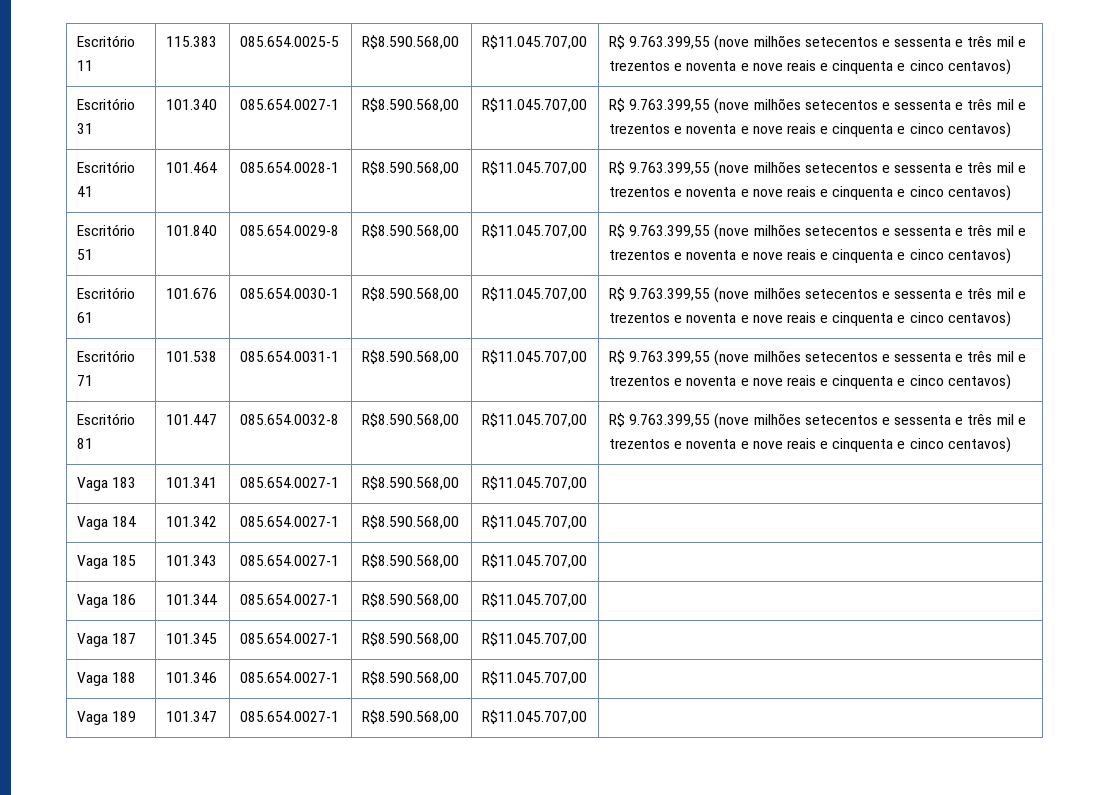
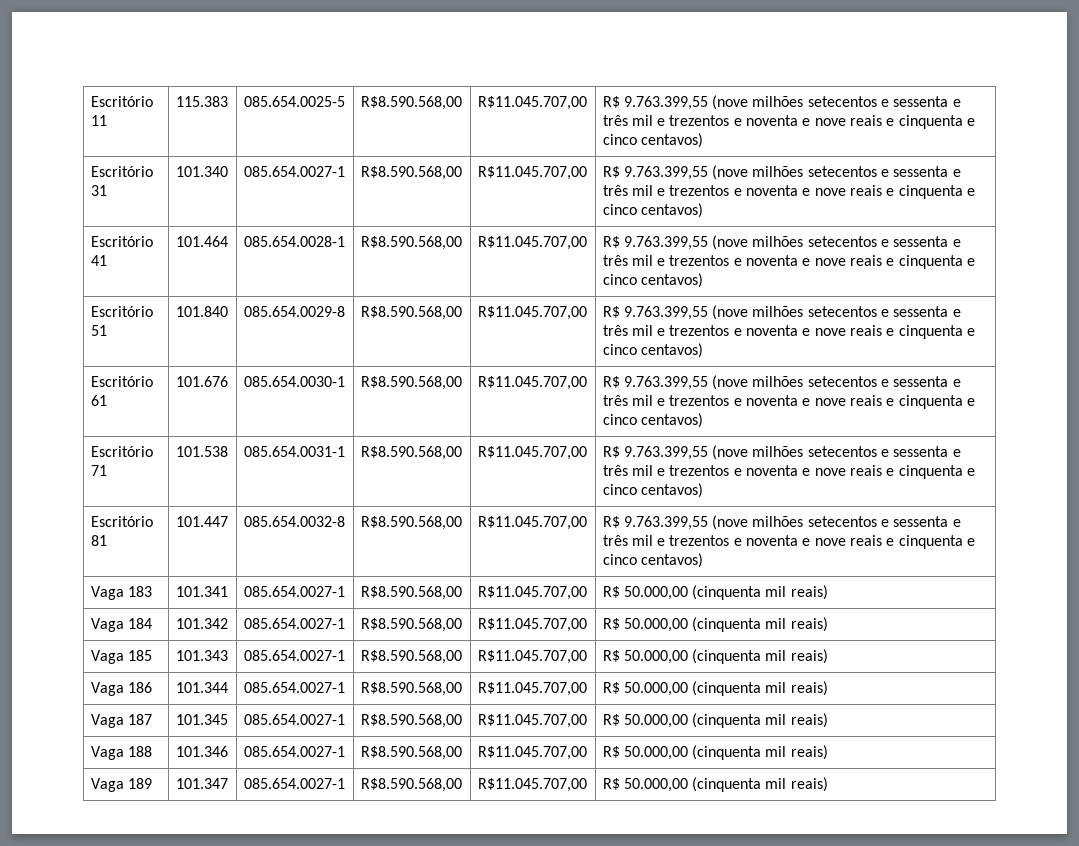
(587, 483) none -> [602,585,828,600] R$ 50.000,00 (cinquenta mil reais)
(587, 522) none -> [602,617,828,632] R$ 50.000,00 (cinquenta mil reais)
(587, 561) none -> [602,649,828,664] R$ 50.000,00 (cinquenta mil reais)
(587, 600) none -> [602,681,828,696] R$ 50.000,00 (cinquenta mil reais)
(587, 639) none -> [602,713,828,728] R$ 50.000,00 (cinquenta mil reais)
(587, 678) none -> [602,745,828,760] R$ 50.000,00 (cinquenta mil reais)
(587, 717) none -> [602,777,828,792] R$ 50.000,00 (cinquenta mil reais)

